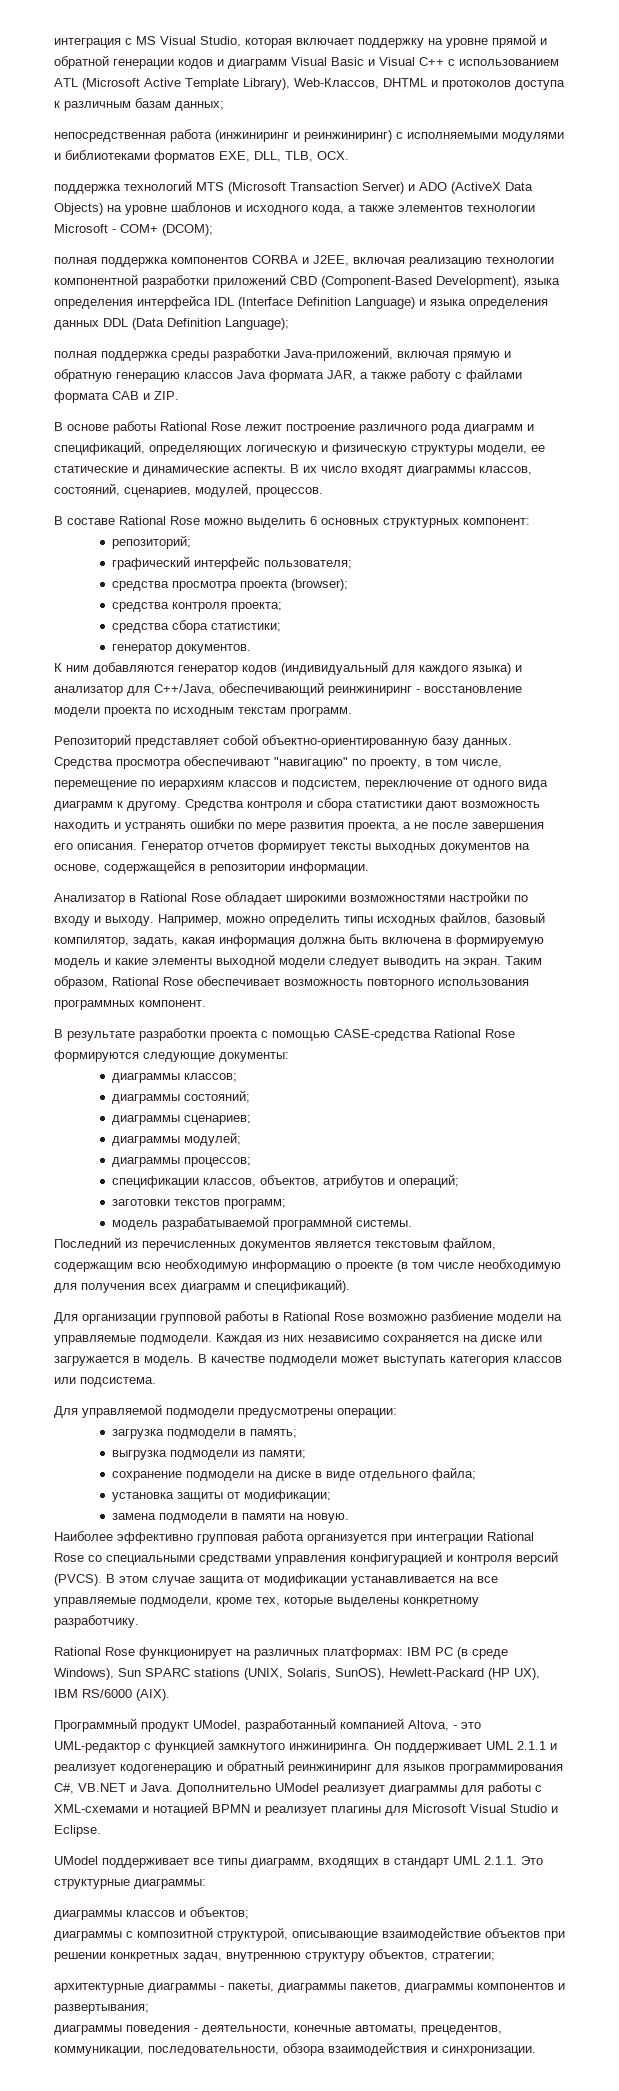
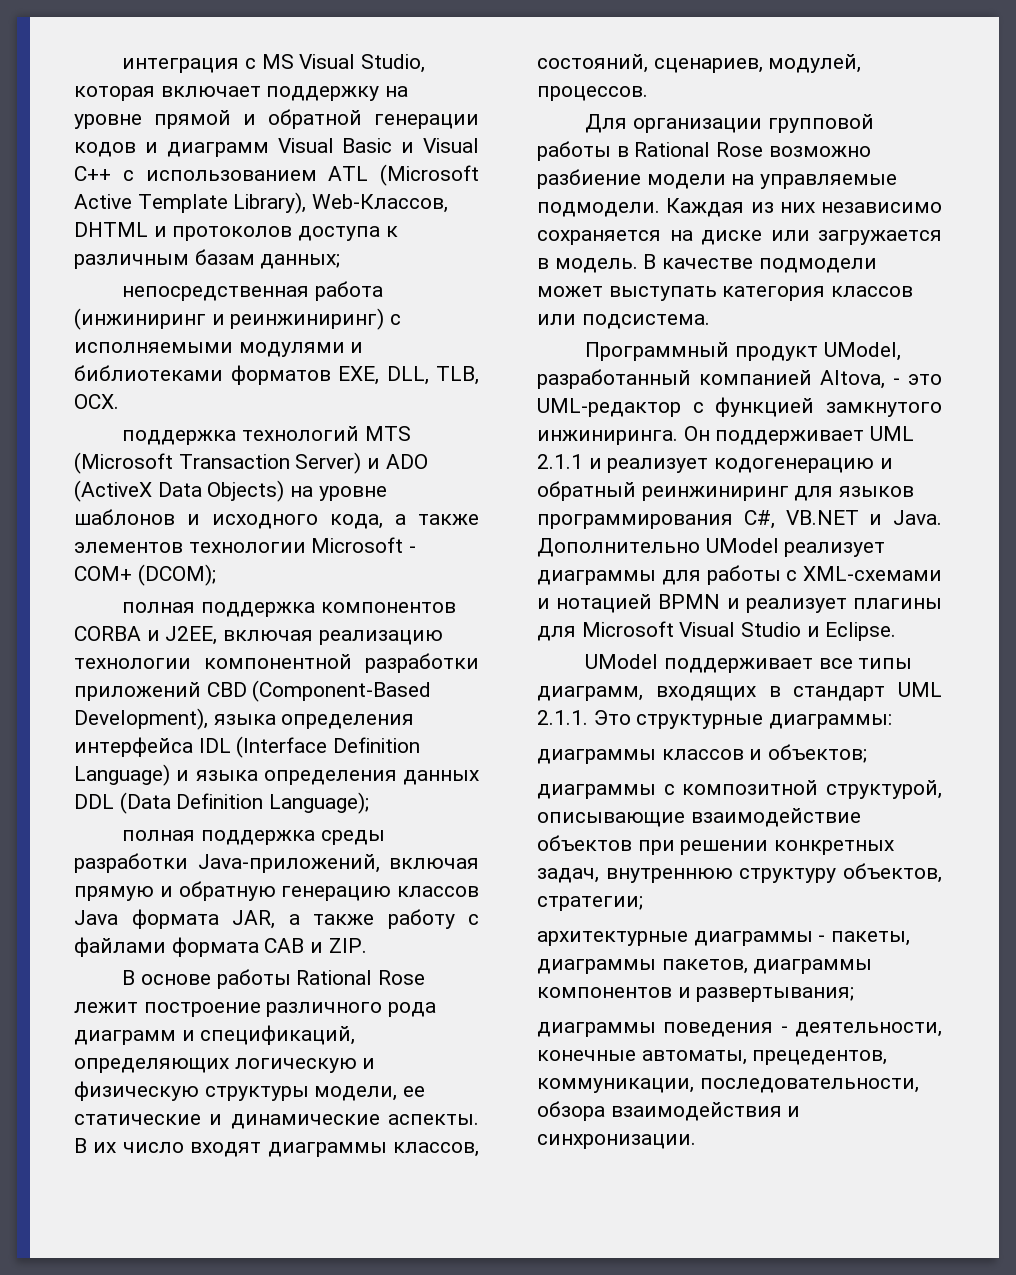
[54,516,530,528] [112,535,192,549] [112,556,353,570] [112,579,349,591] [112,602,283,612] [112,620,282,633] [112,644,252,654] [54,661,522,675] [54,682,522,696] [54,707,352,717] [54,734,512,748] [54,756,502,769] [54,780,548,790] [54,798,540,811] [54,819,544,832] [54,841,530,853] [54,860,369,874] [54,891,528,905] [54,912,545,926] [54,934,544,947] [54,954,542,968] [54,976,529,989] [54,1000,206,1010] [54,1028,515,1041] [54,1050,289,1062] [112,1073,238,1083] [112,1090,251,1104] [112,1115,252,1125] [112,1132,242,1146] [112,1157,252,1167] [112,1174,460,1188] [112,1199,287,1209] [112,1216,413,1230] [54,1237,496,1251] [54,1259,561,1272] [54,1279,350,1293] // В составе Rational Rose можно выделить 6 основных структурных компонент: // репозиторий; // графический интерфейс пользователя; // средства просмотра проекта (browser); // средства контроля проекта; // средства сбора статистики; // генератор документов. // К ним добавляются генератор кодов (индивидуальный для каждого языка) и анализатор для С++/Java, обеспечивающий реинжиниринг - восстановление модели проекта по исходным текстам программ. // Репозиторий представляет собой объектно-ориентированную базу данных. Средства просмотра обеспечивают "навигацию" по проекту, в том числе, перемещение по иерархиям классов и подсистем, переключение от одного вида диаграмм к другому. Средства контроля и сбора статистики дают возможность находить и устранять ошибки по мере развития проекта, а не после завершения его описания. Генератор отчетов формирует тексты выходных документов на основе, содержащейся в репозитории информации. // Анализатор в Rational Rose обладает широкими возможностями настройки по входу и выходу. Например, можно определить типы исходных файлов, базовый компилятор, задать, какая информация должна быть включена в формируемую модель и какие элементы выходной модели следует выводить на экран. Таким образом, Rational Rose обеспечивает возможность повторного использования программных компонент. // В результате разработки проекта с помощью CASE-средства Rational Rose формируются следующие документы: // диаграммы классов; // диаграммы состояний; // диаграммы сценариев; // диаграммы модулей; // диаграммы процессов; // спецификации классов, объектов, атрибутов и операций; // заготовки текстов программ; // модель разрабатываемой программной системы. // Последний из перечисленных документов является текстовым файлом, содержащим всю необходимую информацию о проекте (в том числе необходимую для получения всех диаграмм и спецификаций). -> (648, 93) none
[54,1404,397,1418] [112,1429,298,1439] [112,1450,307,1460] [112,1467,477,1481] [112,1490,332,1502] [112,1513,350,1523] [54,1531,534,1544] [54,1551,558,1565] [54,1574,498,1586] [54,1597,479,1607] [54,1615,139,1628] [54,1647,508,1659] [54,1668,540,1680] [54,1689,170,1701] // Для управляемой подмодели предусмотрены операции: // загрузка подмодели в память; // выгрузка подмодели из памяти; // сохранение подмодели на диске в виде отдельного файла; // установка защиты от модификации; // замена подмодели в памяти на новую. // Наиболее эффективно групповая работа организуется при интеграции Rational Rose со специальными средствами управления конфигурацией и контроля версий (PVCS). В этом случае защита от модификации устанавливается на все управляемые подмодели, кроме тех, которые выделены конкретному разработчику. // Rational Rose функционирует на различных платформах: IBM PC (в среде Windows), Sun SPARC stations (UNIX, Solaris, SunOS), Hewlett-Packard (HP UX), IBM RS/6000 (AIX). -> (710, 321) none

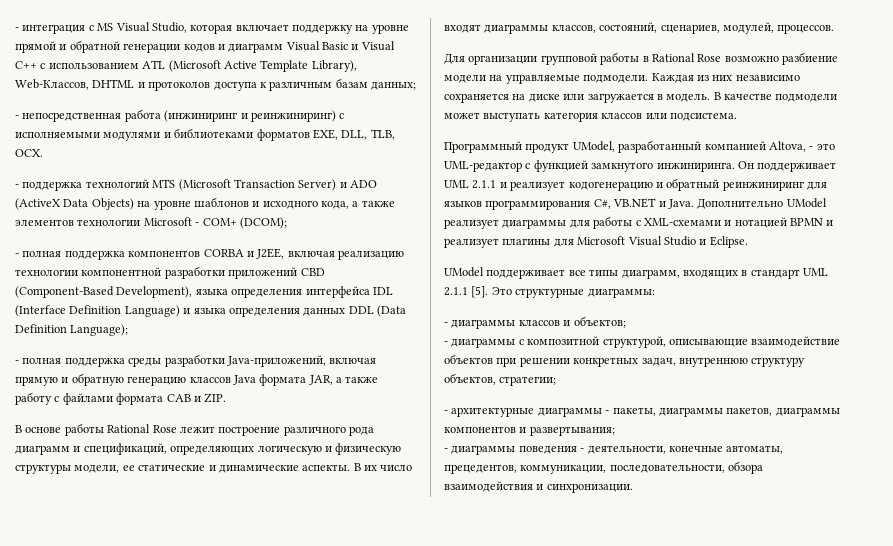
(122, 65) none -> [15,27,19,31] -
(341, 261) none -> [15,115,19,119] -
(119, 401) none -> [15,184,19,188] -
(216, 575) none -> [15,253,19,257] -
(370, 803) none -> [15,360,19,364] -
[537,710,588,725] 2.1.1. -> [444,286,489,298] 2.1.1 [5].
(893, 721) none -> [444,322,448,326] -
(868, 753) none -> [444,341,448,345] -
(643, 903) none -> [444,410,448,414] -
(855, 994) none -> [444,448,448,452] -

